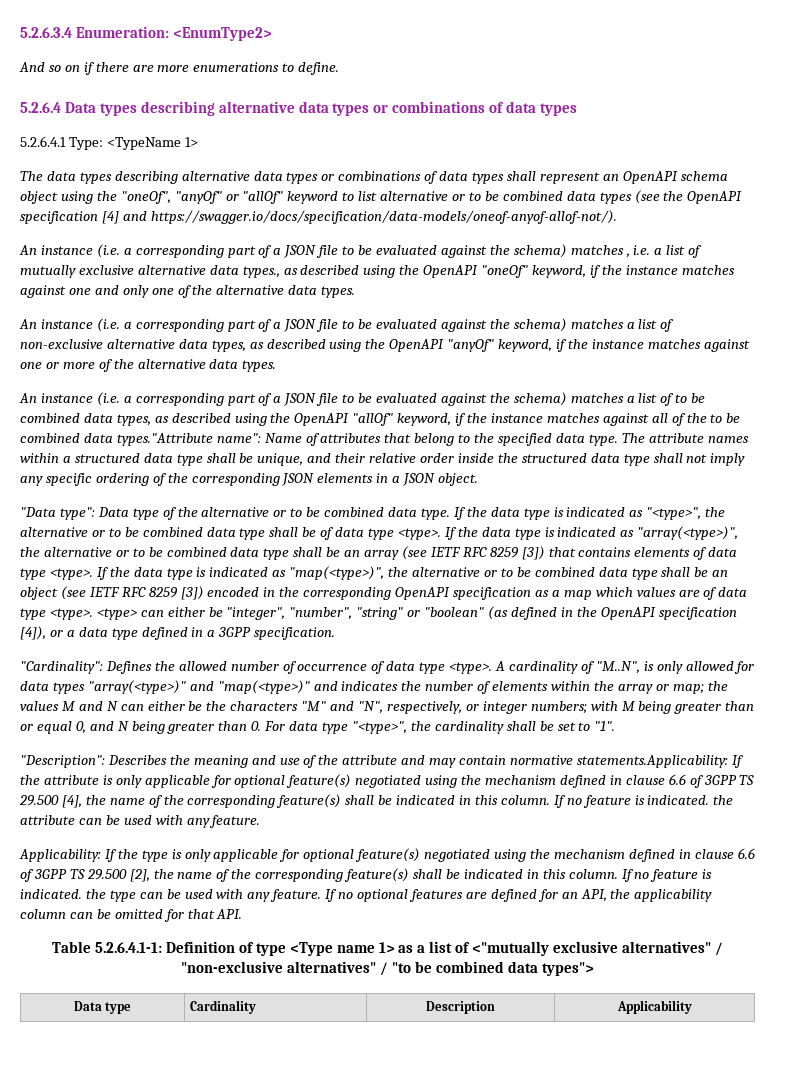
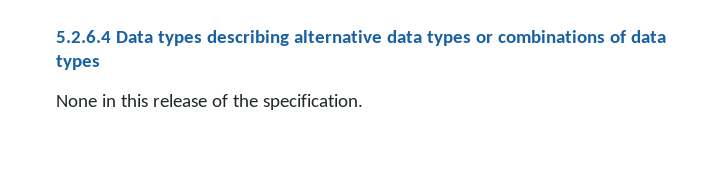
[20,26,272,41] [19,62,340,75] 5.2.6.3.4 Enumeration: <EnumType2> // And so on if there are more enumerations to define. // -> (56, 36) none
[20,136,198,150] [20,171,728,184] [20,190,743,204] [20,210,617,224] [19,244,703,258] [20,265,735,278] [20,285,356,298] [19,318,675,332] [20,339,750,352] [20,359,277,372] [19,392,706,406] [20,413,741,426] [20,433,749,446] [20,453,746,466] [20,473,479,486] [20,507,726,520] [20,526,739,540] [20,546,738,560] [20,566,729,580] [20,586,748,600] [20,606,737,620] [20,626,336,640] [20,661,755,674] [20,680,728,694] [20,701,755,714] [20,721,616,734] [20,755,744,768] [20,774,755,788] [19,794,734,808] [20,815,261,828] [19,848,755,862] [20,868,713,882] [20,889,713,902] [20,909,243,922] [52,941,723,956] [181,961,594,976] [73,1001,132,1014] [190,1000,257,1014] [426,1001,495,1014] [616,1000,692,1014] 5.2.6.4.1 Type: <TypeName 1> // The data types describing alternative data types or combinations of data types shall represent an OpenAPI schema object using the "oneOf", "anyOf" or "allOf" keyword to list alternative or to be combined data types (see the OpenAPI specification [4] and https://swagger.io/docs/specification/data-models/oneof-anyof-allof-not/). // An instance (i.e. a corresponding part of a JSON file to be evaluated against the schema) matches , i.e. a list of mutually exclusive alternative data types., as described using the OpenAPI "oneOf" keyword, if the instance matches against one and only one of the alternative data types. // An instance (i.e. a corresponding part of a JSON file to be evaluated against the schema) matches a list of non-exclusive alternative data types, as described using the OpenAPI "anyOf" keyword, if the instance matches against one or more of the alternative data types. // An instance (i.e. a corresponding part of a JSON file to be evaluated against the schema) matches a list of to be combined data types, as described using the OpenAPI "allOf" keyword, if the instance matches against all of the to be combined data types."Attribute name": Name of attributes that belong to the specified data type. The attribute names within a structured data type shall be unique, and their relative order inside the structured data type shall not imply any specific ordering of the corresponding JSON elements in a JSON object. // "Data type": Data type of the alternative or to be combined data type. If the data type is indicated as "<type>", the alternative or to be combined data type shall be of data type <type>. If the data type is indicated as "array(<type>)", the alternative or to be combined data type shall be an array (see IETF RFC 8259 [3]) that contains elements of data type <type>. If the data type is indicated as "map(<type>)", the alternative or to be combined data type shall be an object (see IETF RFC 8259 [3]) encoded in the corresponding OpenAPI specification as a map which values are of data type <type>. <type> can either be "integer", "number", "string" or "boolean" (as defined in the OpenAPI specification [4]), or a data type defined in a 3GPP specification. // "Cardinality": Defines the allowed number of occurrence of data type <type>. A cardinality of "M..N", is only allowed for data types "array(<type>)" and "map(<type>)" and indicates the number of elements within the array or map; the values M and N can either be the characters "M" and "N", respectively, or integer numbers; with M being greater than or equal 0, and N being greater than 0. For data type "<type>", the cardinality shall be set to "1". // "Description": Describes the meaning and use of the attribute and may contain normative statements.Applicability: If the attribute is only applicable for optional feature(s) negotiated using the mechanism defined in clause 6.6 of 3GPP TS 29.500 [4], the name of the corresponding feature(s) shall be indicated in this column. If no feature is indicated. the attribute can be used with any feature. // Applicability: If the type is only applicable for optional feature(s) negotiated using the mechanism defined in clause 6.6 of 3GPP TS 29.500 [2], the name of the corresponding feature(s) shall be indicated in this column. If no feature is indicated. the type can be used with any feature. If no optional features are defined for an API, the applicability column can be omitted for that API. // Table 5.2.6.4.1-1: Definition of type <Type name 1> as a list of <"mutually exclusive alternatives" / "non-exclusive alternatives" / "to be combined data types"> // Data type | Cardinality | Description | Applicability -> [56,94,363,110] None in this release of the specification.

